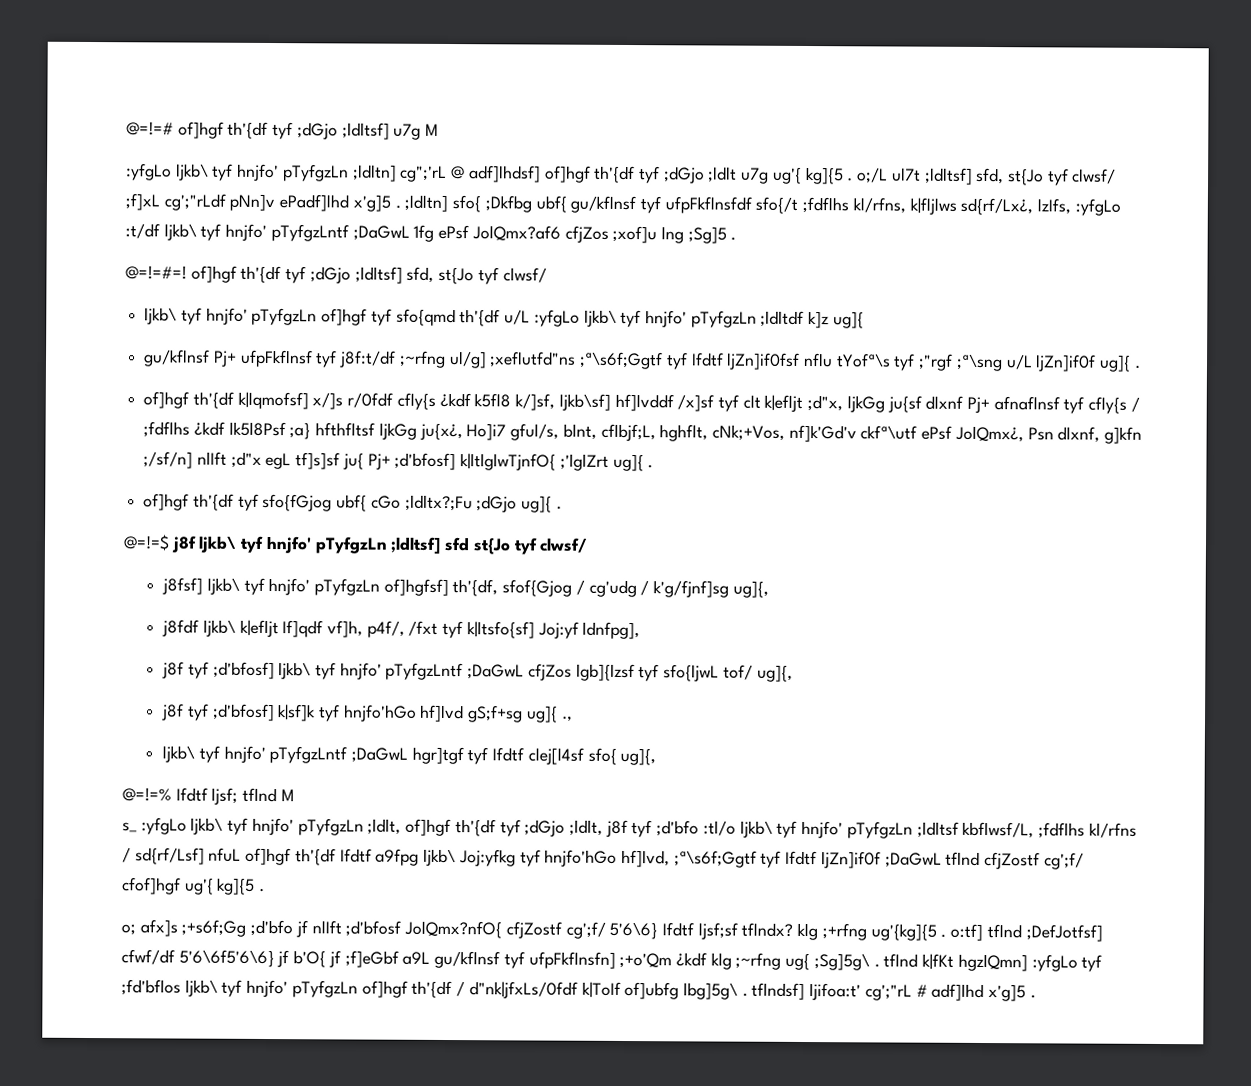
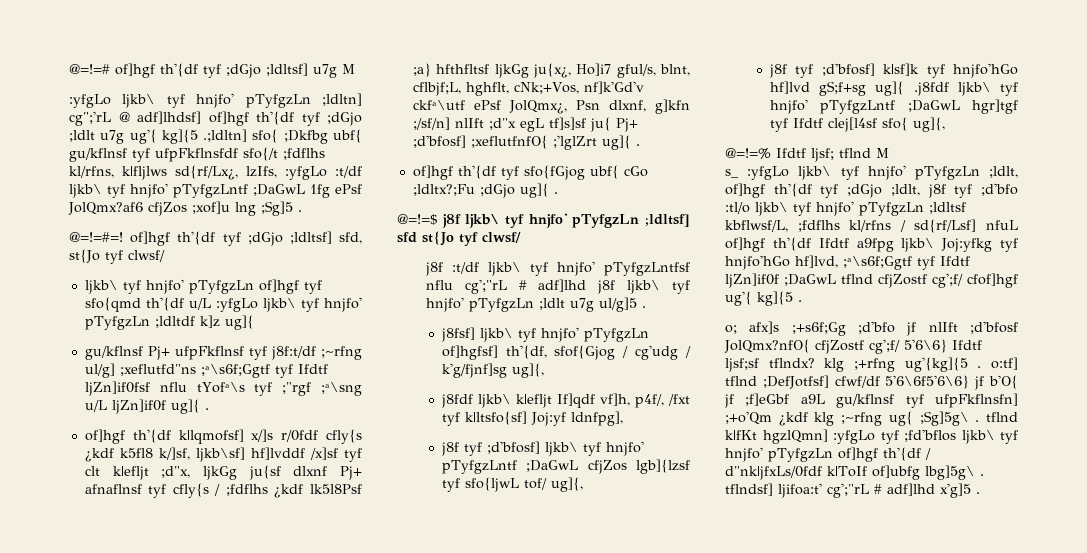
[847,167,1117,186] [125,193,449,213] . o;/L ul7t ;ldltsf] sfd, st{Jo tyf clwsf/ ;f]xL cg';"rLdf pNn]v ePadf]lhd x'g]5 . ;ldltn] -> [203,129,248,142] .;ldltn]
[460,453,557,471] k|ltlglwTjnfO{ -> [470,135,548,149] ;xeflutfnfO{
(589, 545) none -> [424,261,691,276] [425,279,690,294] [425,297,646,312] // j8f :t/df ljkb\ tyf hnjfo' pTyfgzLntfsf nflu cg';"rL # adf]lhd j8f ljkb\ tyf hnjfo' pTyfgzLn ;ldlt u7g ul/g]5 .
[561,715,573,722] ., // -> [913,82,949,96] .j8fdf

